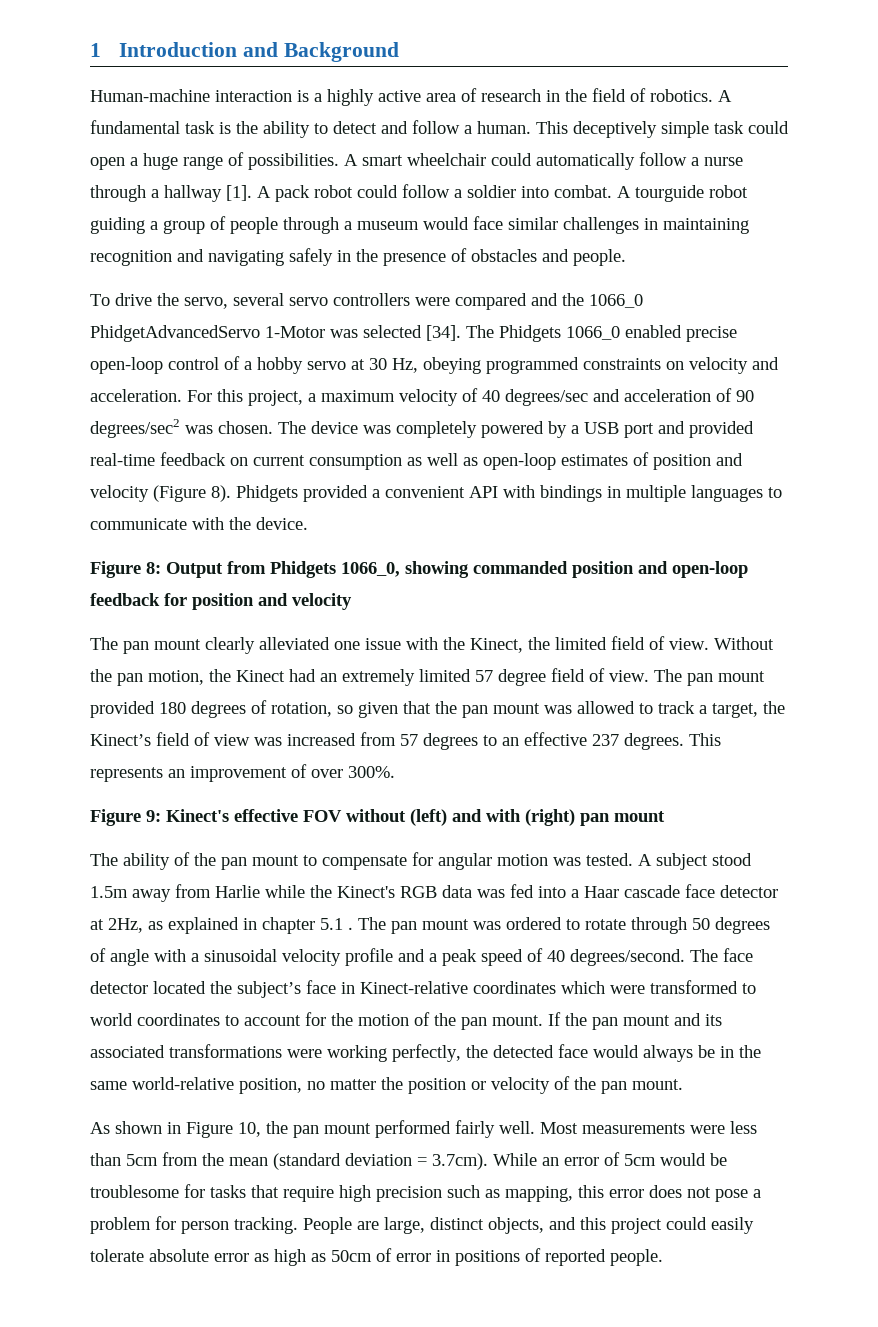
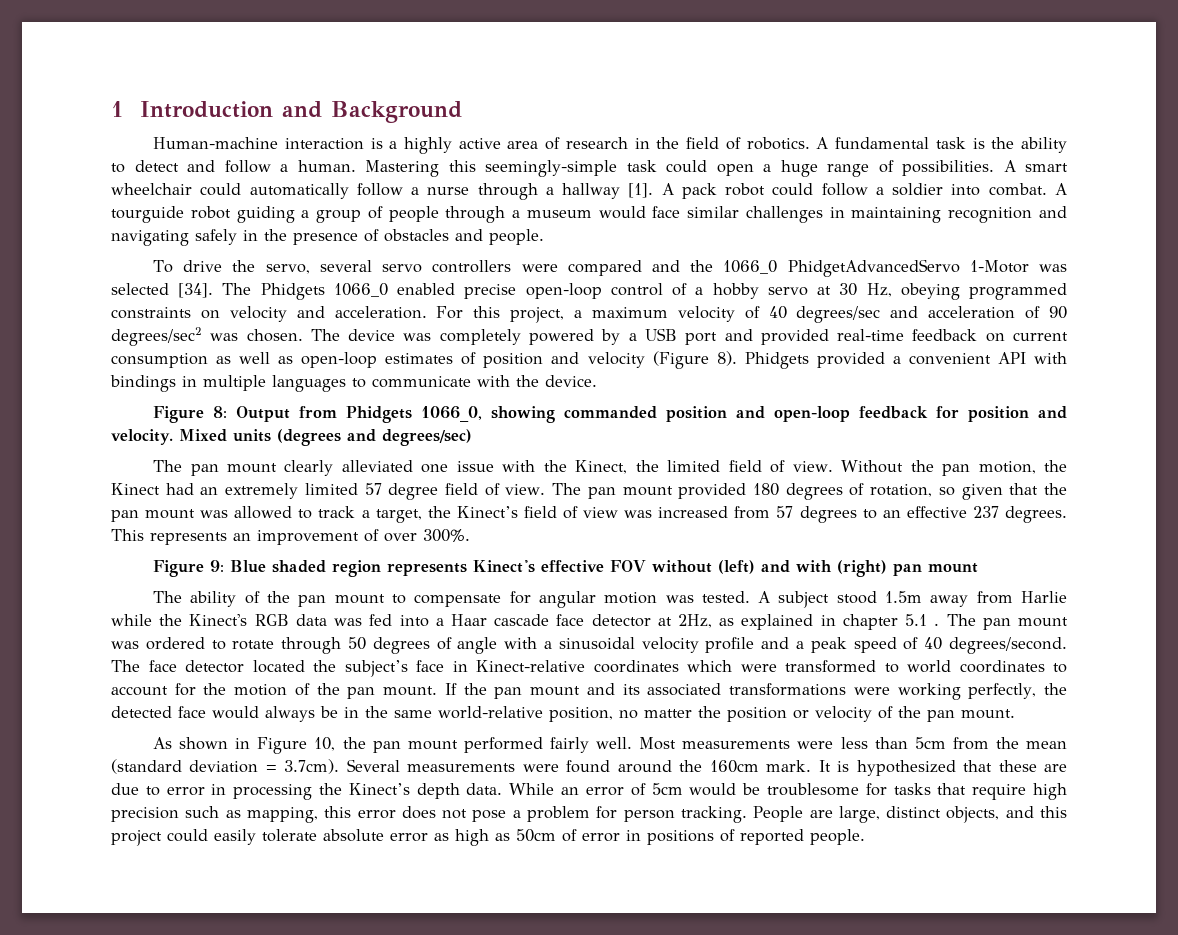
[536,121,709,138] This deceptively simple -> [365,160,617,177] Mastering this seemingly-simple
[292,593,352,610] velocity -> [111,429,472,446] velocity. Mixed units (degrees and degrees/sec)
(161, 816) none -> [230,560,468,577] Blue shaded region represents
(488, 1161) none -> [346,759,1068,776] [111,783,503,800] Several measurements were found around the 160cm mark. It is hypothesized that these are due to error in processing the Kinect’s depth data.

